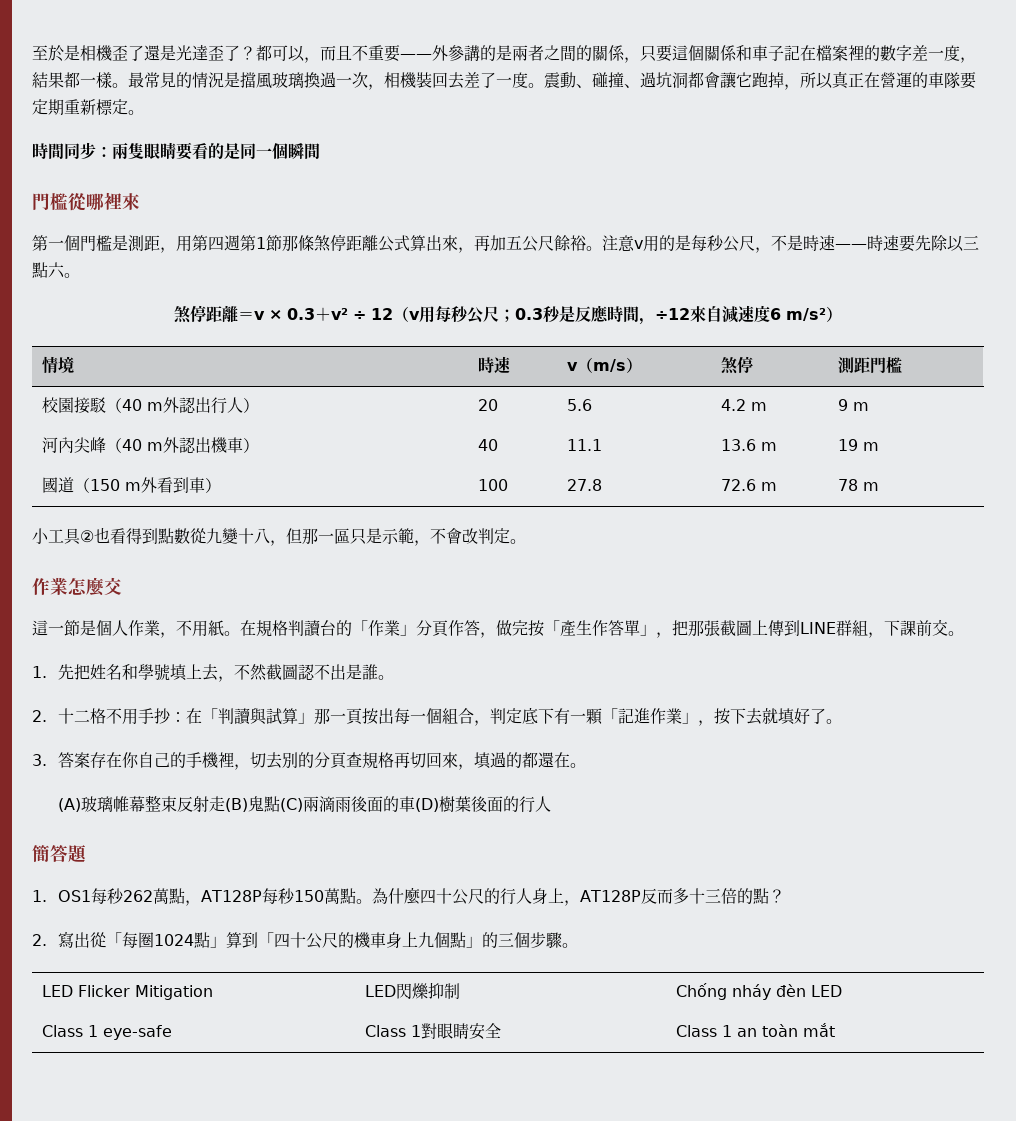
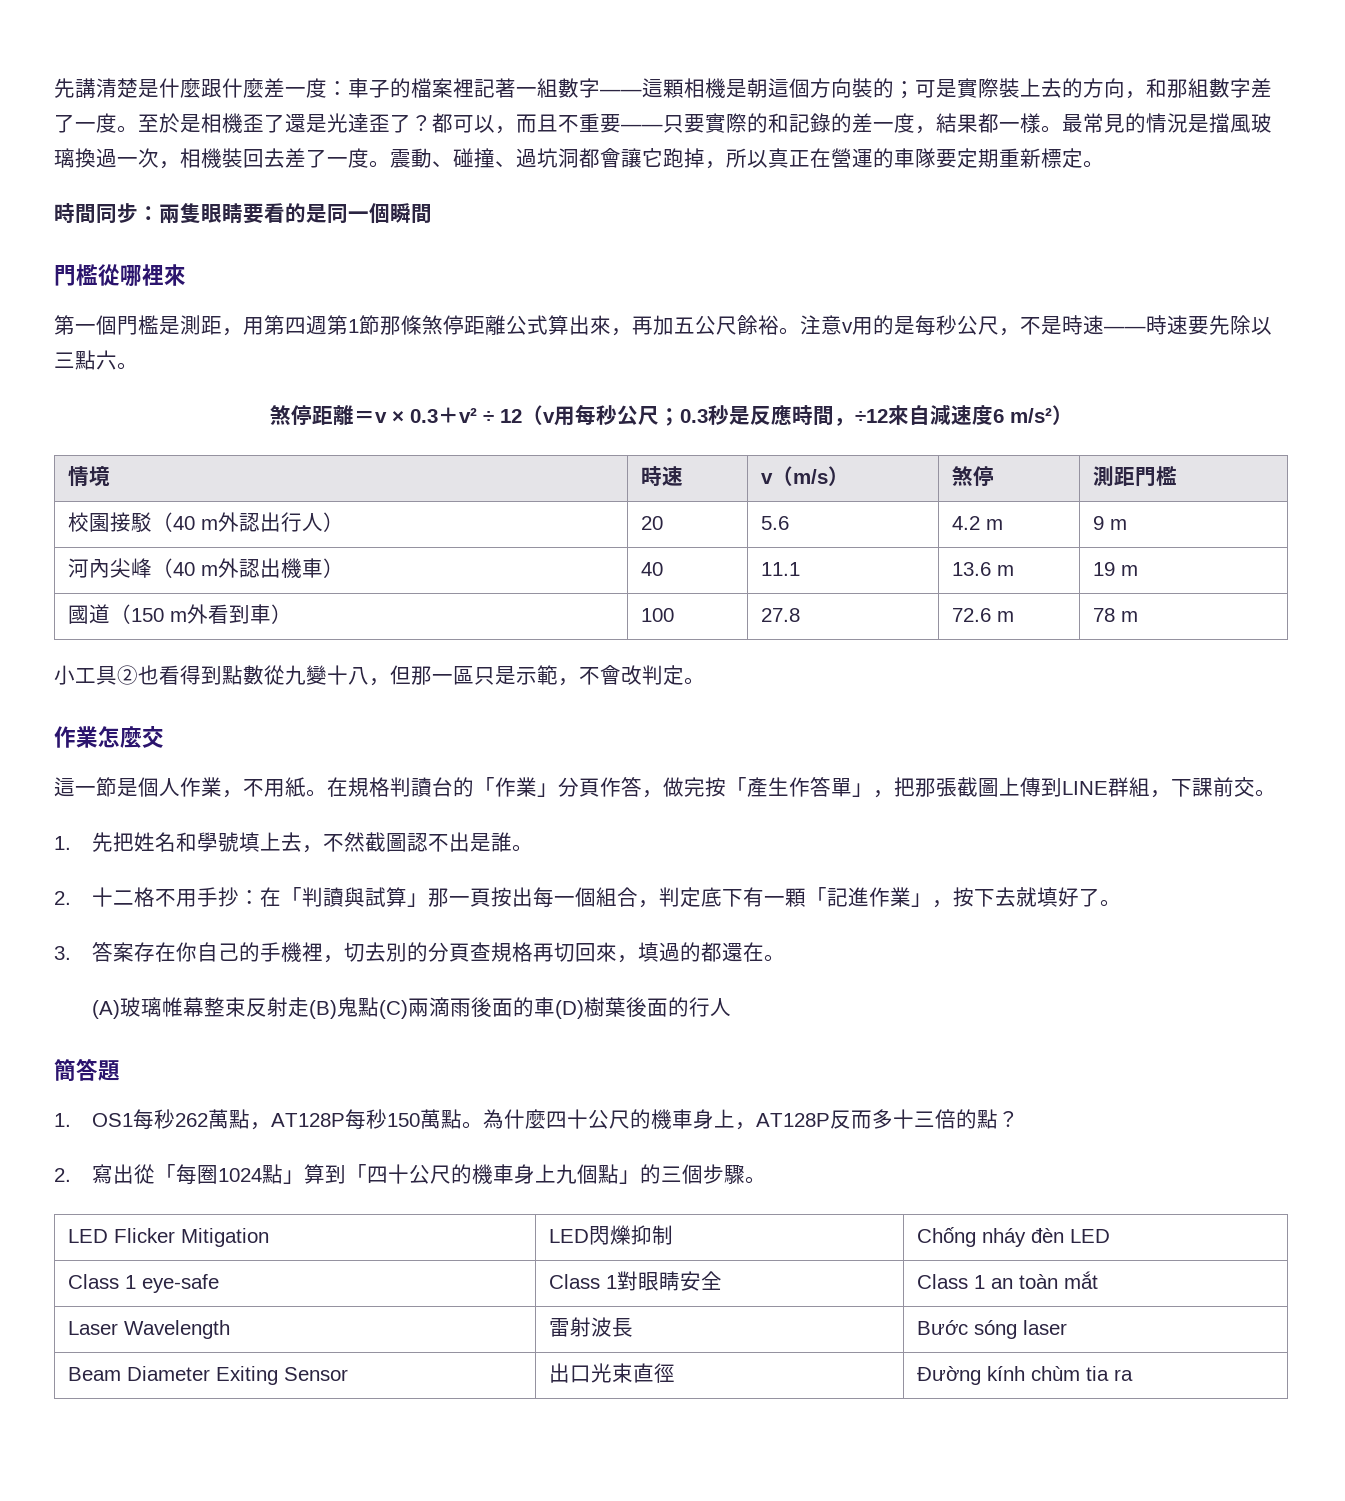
(32, 52) none -> [54,78,1272,99] [54,113,138,133] 先講清楚是什麼跟什麼差一度：車子的檔案裡記著一組數字——這顆相機是朝這個方向裝的；可是實際裝上去的方向，和那組數字差了一度。
[432,45,912,63] 外參講的是兩者之間的關係，只要這個關係和車子記在檔案裡的數字 -> [663,113,852,133] 只要實際的和記錄的
[499,888,532,905] 行人 -> [650,1109,693,1129] 機車
(836, 1030) none -> [67,1320,230,1339] [548,1317,633,1337] [916,1320,1067,1339] [67,1366,348,1385] [548,1363,675,1383] [916,1366,1133,1385] // Laser Wavelength | 雷射波長 | Bước sóng laser // Beam Diameter Exiting Sensor | 出口光束直徑 | Đường kính chùm tia ra

